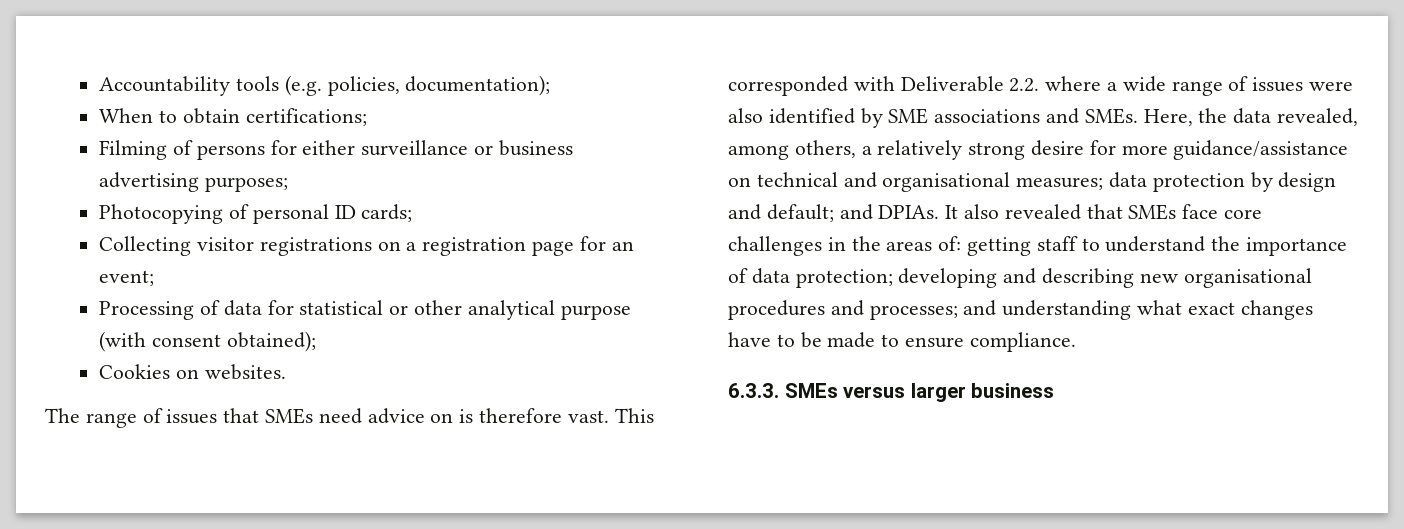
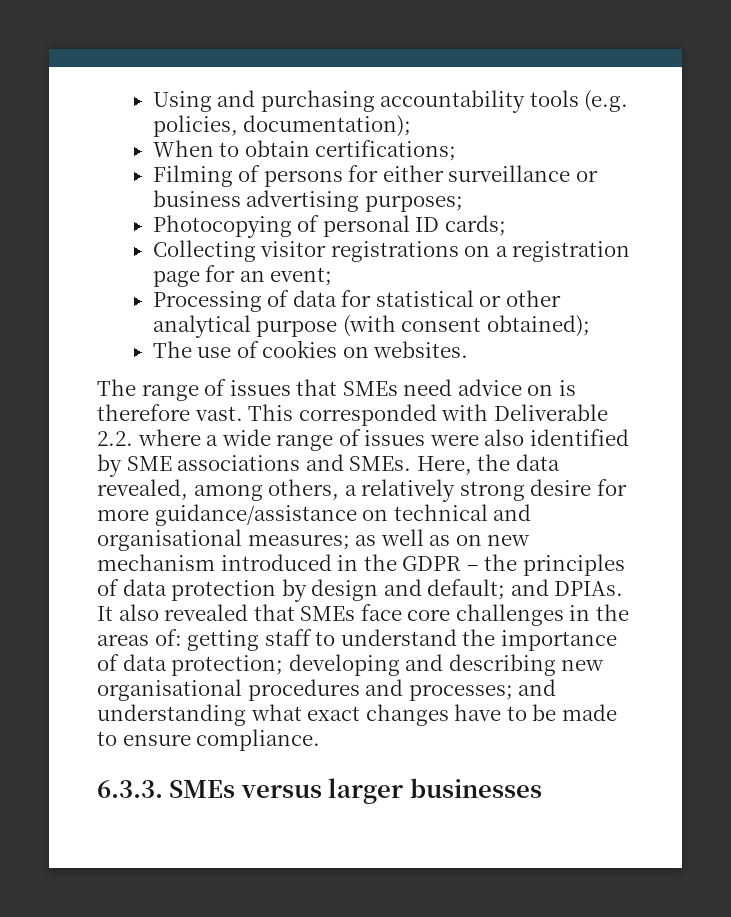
[99,76,231,96] Accountability -> [152,90,526,113] Using and purchasing accountability
[99,364,171,379] Cookies -> [152,340,338,358] The use of cookies
(1104, 183) none -> [355,529,531,546] [97,554,625,576] [97,579,119,596] as well as on new mechanism introduced in the GDPR – the principles of
[971,383,1055,398] business -> [409,778,542,798] businesses

